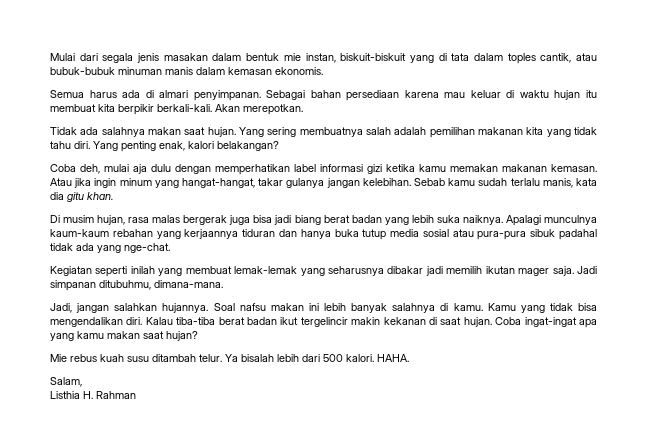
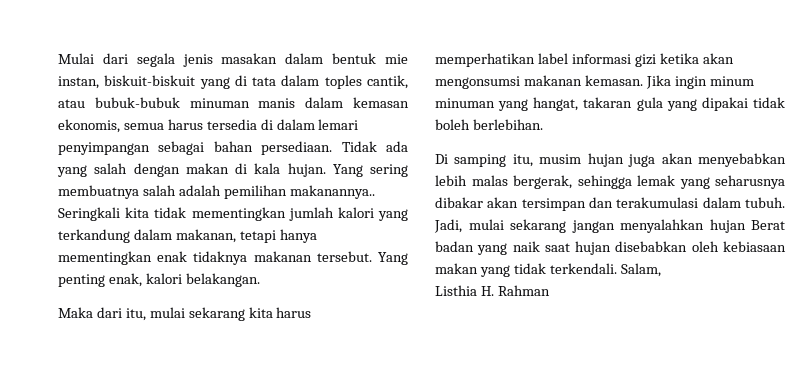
[275,67,323,75] [50,90,598,101] [50,104,303,115] [50,127,206,137] ekonomis. // Semua harus ada di almari penyimpanan. Sebagai bahan persediaan karena mau keluar di waktu hujan itu membuat kita berpikir berkali-kali. Akan merepotkan. // Tidak ada salahnya makan saat -> [58,119,359,133] [58,141,408,155] [57,163,281,177] ekonomis, semua harus tersedia di dalam lemari penyimpangan sebagai bahan persediaan. Tidak ada yang salah dengan makan di kala
[478,127,597,137] [50,141,279,152] [50,164,211,174] makanan kita yang tidak tahu diri. Yang penting enak, kalori belakangan? // Coba deh, mulai aja dulu dengan -> [289,185,375,199] [58,207,408,221] [58,229,317,243] [58,251,408,265] [58,273,260,287] [58,307,312,321] makanannya.. Seringkali kita tidak mementingkan jumlah kalori yang terkandung dalam makanan, tetapi hanya mementingkan enak tidaknya makanan tersebut. Yang penting enak, kalori belakangan. // Maka dari itu, mulai sekarang kita harus
[419,164,597,172] [50,178,597,188] [50,192,113,202] [50,215,597,226] [50,229,597,240] [50,243,170,253] [50,266,598,277] [50,280,223,291] [50,303,597,313] [50,317,597,328] [50,331,198,341] [50,354,409,362] kamu memakan makanan kemasan. Atau jika ingin minum yang hangat-hangat, takar gulanya jangan kelebihan. Sebab kamu sudah terlalu manis, kata dia gitu khan. // Di musim hujan, rasa malas bergerak juga bisa jadi biang berat badan yang lebih suka naiknya. Apalagi munculnya kaum-kaum rebahan yang kerjaannya tiduran dan hanya buka tutup media sosial atau pura-pura sibuk padahal tidak ada yang nge-chat. // Kegiatan seperti inilah yang membuat lemak-lemak yang seharusnya dibakar jadi memilih ikutan mager saja. Jadi simpanan ditubuhmu, dimana-mana. // Jadi, jangan salahkan hujannya. Soal nafsu makan ini lebih banyak salahnya di kamu. Kamu yang tidak bisa mengendalikan diri. Kalau tiba-tiba berat badan ikut tergelincir makin kekanan di saat hujan. Coba ingat-ingat apa yang kamu makan saat hujan? // Mie rebus kuah susu ditambah telur. Ya bisalah lebih dari 500 kalori. HAHA. // -> [702,53,734,64] [435,75,754,89] [435,97,785,111] [435,119,543,130] [435,153,786,167] [435,175,785,189] [435,197,785,211] [434,219,785,233] [435,241,786,255] [435,263,617,277] akan mengonsumsi makanan kemasan. Jika ingin minum minuman yang hangat, takaran gula yang dipakai tidak boleh berlebihan. // Di samping itu, musim hujan juga akan menyebabkan lebih malas bergerak, sehingga lemak yang seharusnya dibakar akan tersimpan dan terakumulasi dalam tubuh. Jadi, mulai sekarang jangan menyalahkan hujan Berat badan yang naik saat hujan disebabkan oleh kebiasaan makan yang tidak terkendali.

